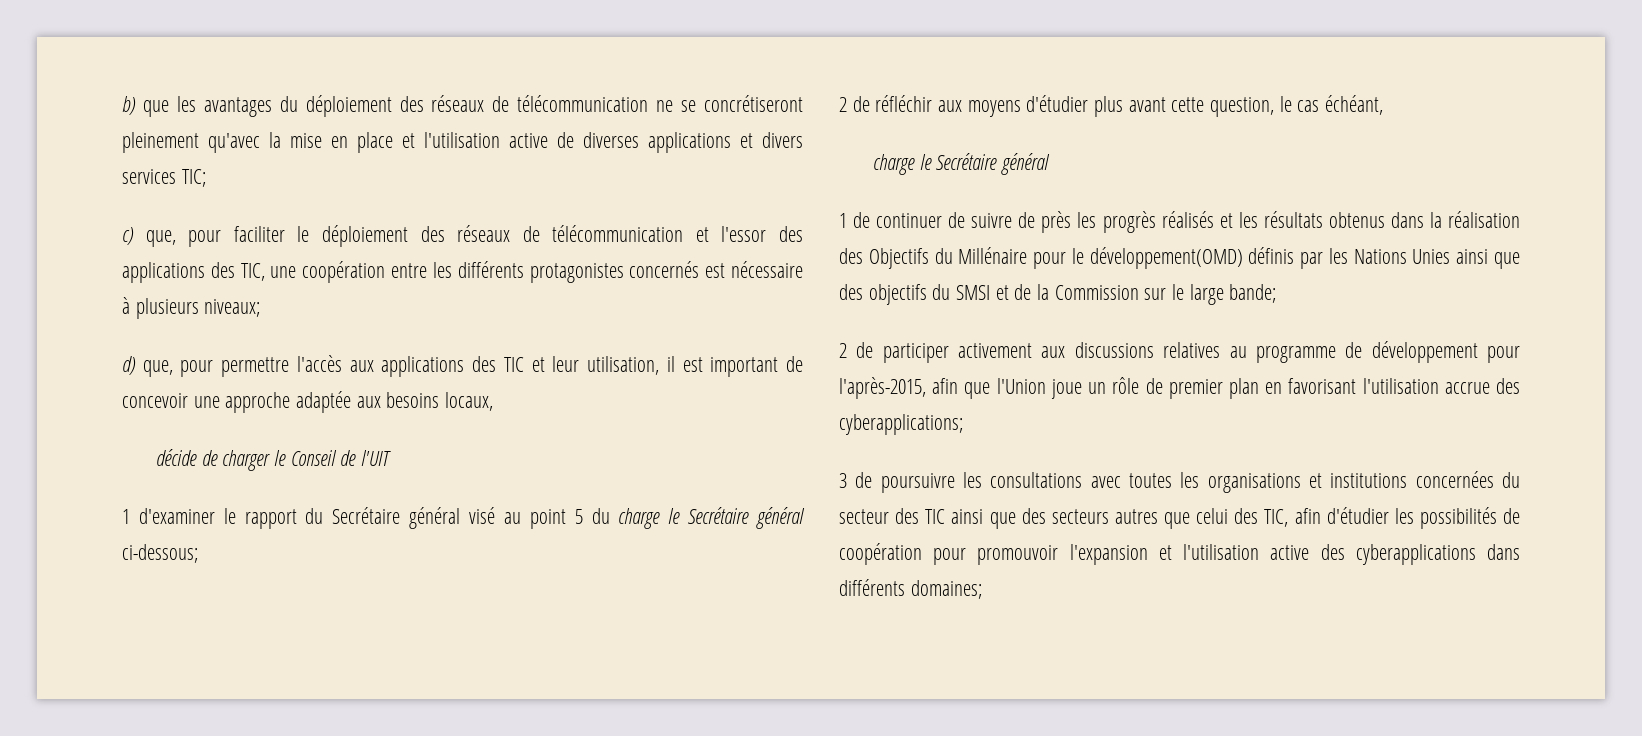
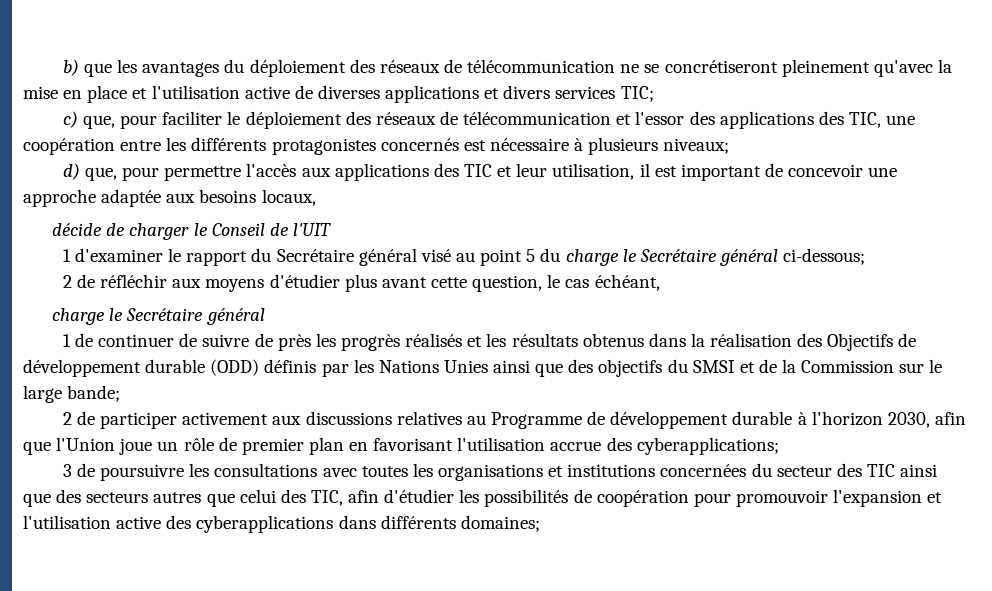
[934,247,1243,269] du Millénaire pour le développement(OMD) -> [898,333,917,347] [23,359,260,377] de développement durable (ODD)
[1255,341,1520,363] [839,377,926,399] programme de développement pour l'après-2015, -> [490,411,930,429] Programme de développement durable à l'horizon 2030,

